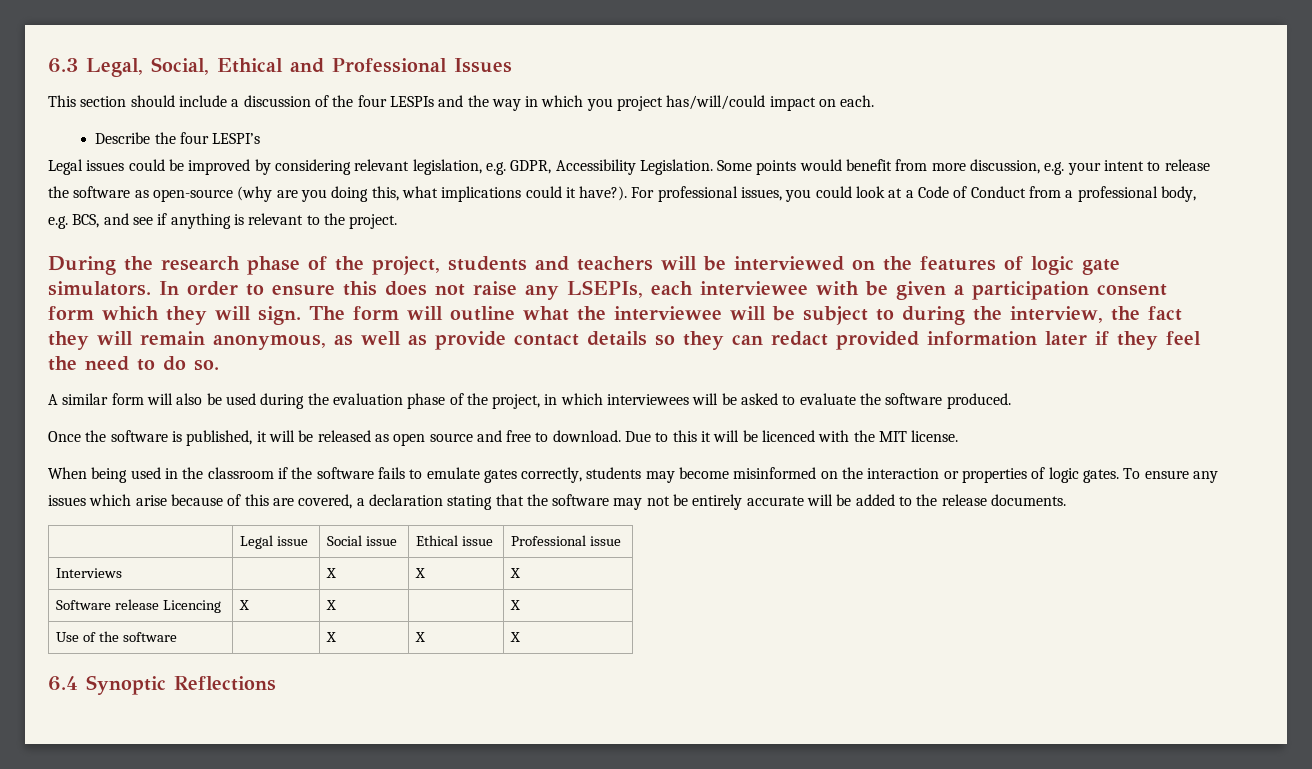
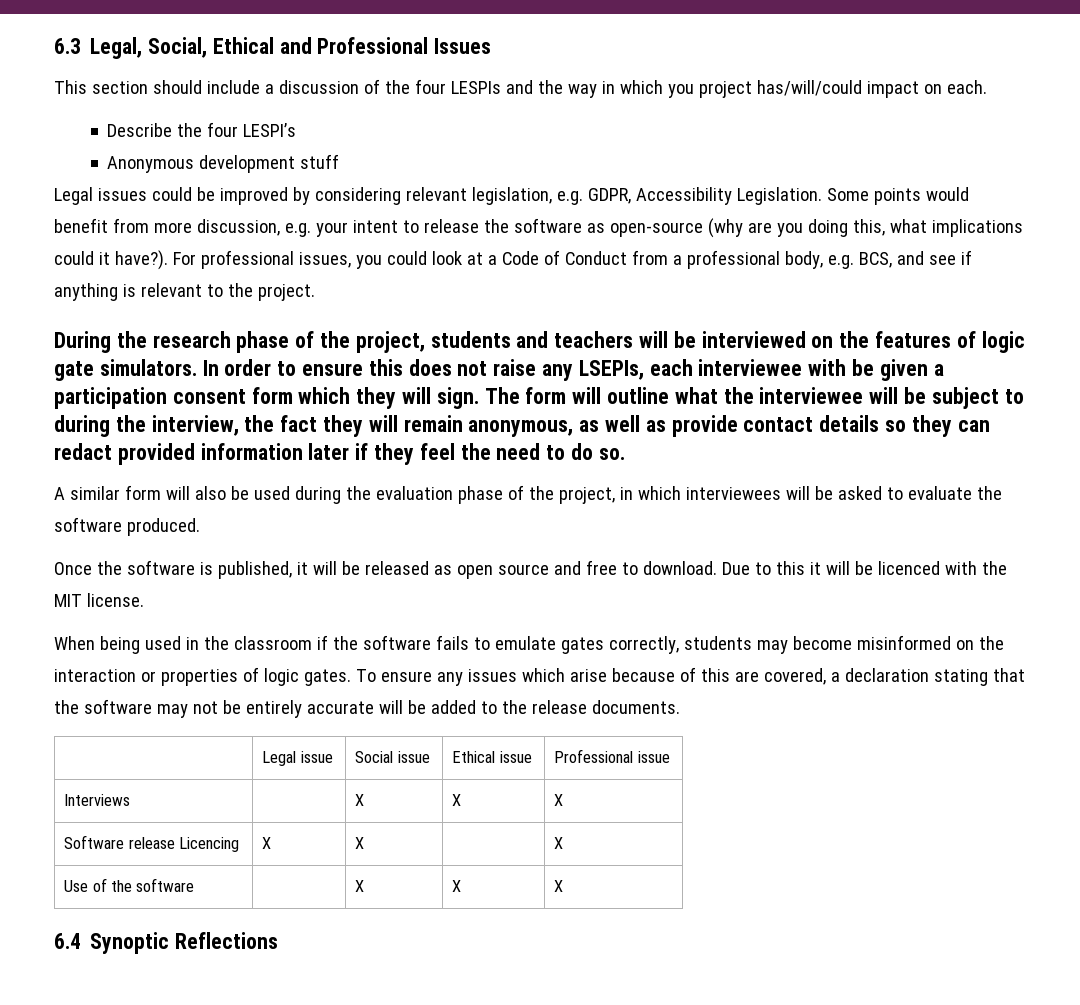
(261, 138) none -> [107,154,340,173] // Anonymous development stuff

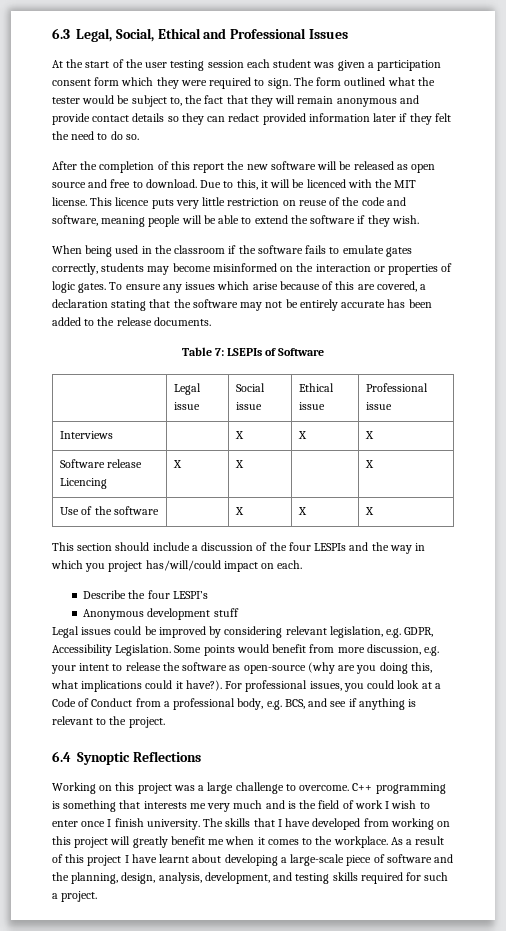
(492, 46) none -> [52,59,442,71] [52,77,435,89] [52,95,419,107] [52,113,451,125] [52,131,139,140] [52,161,436,173] [52,179,417,190] [52,197,406,209] [52,215,419,227] [52,245,412,257] [52,263,453,275] [52,281,427,293] [52,299,432,311] [52,317,211,326] [181,347,325,356] [174,383,202,395] [174,402,201,410] [236,383,266,392] [236,402,263,410] [299,383,335,392] [299,402,326,410] [366,383,429,392] [366,402,393,410] [60,431,114,439] [235,431,245,439] [298,431,308,439] [365,431,375,439] [60,459,143,468] [60,478,108,489] [173,460,183,468] [235,460,245,468] [365,460,375,468] [60,506,159,515] [235,507,245,515] [298,507,308,515] [365,507,375,515] // At the start of the user testing session each student was given a participation consent form which they were required to sign. The form outlined what the tester would be subject to, the fact that they will remain anonymous and provide contact details so they can redact provided information later if they felt the need to do so. // After the completion of this report the new software will be released as open source and free to download. Due to this, it will be licenced with the MIT license. This licence puts very little restriction on reuse of the code and software, meaning people will be able to extend the software if they wish. // When being used in the classroom if the software fails to emulate gates correctly, students may become misinformed on the interaction or properties of logic gates. To ensure any issues which arise because of this are covered, a declaration stating that the software may not be entirely accurate has been added to the release documents. // Table 7: LSEPIs of Software // | Legal issue | Social issue | Ethical issue | Professional issue // Interviews | | X | X | X // Software release Licencing | X | X | | X // Use of the software | | X | X | X
[54,331,1025,353] [54,359,944,381] [54,387,1024,409] [54,415,990,437] [54,443,625,465] [54,485,1002,504] [54,517,200,536] [54,560,1007,579] [54,593,144,607] [54,635,1004,654] [54,667,1025,686] [54,699,680,718] [262,751,333,766] [355,751,430,763] [452,751,532,763] [554,749,670,763] [64,794,131,806] [355,794,365,806] [452,794,462,806] [554,794,564,806] [64,835,239,852] [262,837,272,849] [355,837,365,849] [554,837,564,849] [64,878,195,892] [355,880,365,892] [452,880,462,892] [554,880,564,892] [54,932,279,954] During the research phase of the project, students and teachers will be interviewed on the features of logic gate simulators. In order to ensure this does not raise any LSEPIs, each interviewee with be given a participation consent form which they will sign. The form will outline what the interviewee will be subject to during the interview, the fact they will remain anonymous, as well as provide contact details so they can redact provided information later if they feel the need to do so. // A similar form will also be used during the evaluation phase of the project, in which interviewees will be asked to evaluate the software produced. // Once the software is published, it will be released as open source and free to download. Due to this it will be licenced with the MIT license. // When being used in the classroom if the software fails to emulate gates correctly, students may become misinformed on the interaction or properties of logic gates. To ensure any issues which arise because of this are covered, a declaration stating that the software may not be entirely accurate will be added to the release documents. // | Legal issue | Social issue | Ethical issue | Professional issue // Interviews | | X | X | X // Software release Licencing | X | X | | X // Use of the software | | X | X | X // 6.4 Synoptic Reflections -> [52,751,201,765] [52,782,446,794] [52,800,430,812] [52,818,451,830] [52,836,445,848] [52,854,454,866] [52,872,449,884] [52,891,98,902] 6.4 Synoptic Reflections // Working on this project was a large challenge to overcome. C++ programming is something that interests me very much and is the field of work I wish to enter once I finish university. The skills that I have developed from working on this project will greatly benefit me when it comes to the workplace. As a result of this project I have learnt about developing a large-scale piece of software and the planning, design, analysis, development, and testing skills required for such a project.

